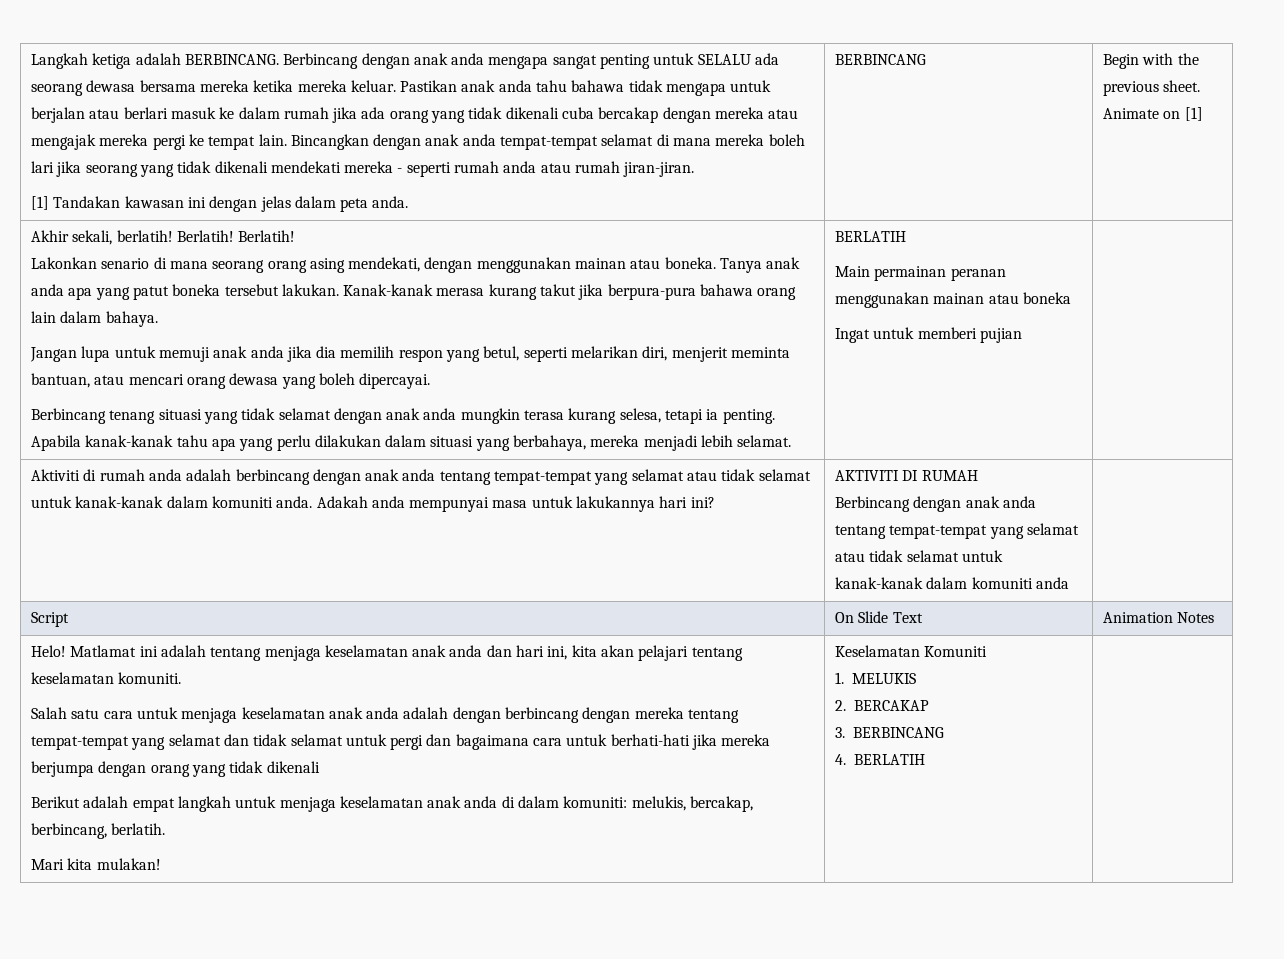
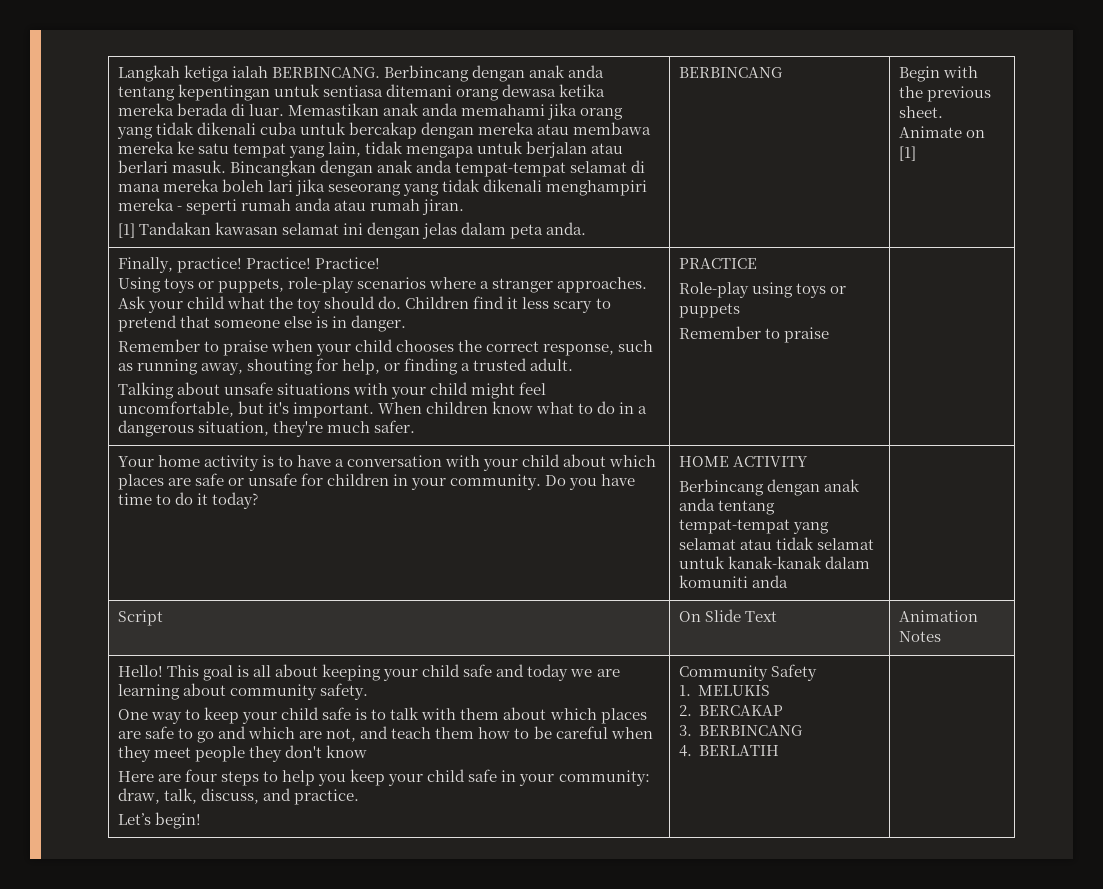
[135,53,181,65] adalah -> [231,66,268,78] ialah
[488,53,780,69] [30,80,625,96] mengapa sangat penting untuk SELALU ada seorang dewasa bersama mereka ketika mereka keluar. Pastikan anak anda tahu bahawa -> [117,84,606,101] [117,103,624,120] [116,122,652,139] [117,141,362,158] tentang kepentingan untuk sentiasa ditemani orang dewasa ketika mereka berada di luar. Memastikan anak anda memahami jika orang yang tidak dikenali cuba untuk bercakap dengan mereka atau membawa mereka ke satu tempat yang lain,
[170,107,799,123] [30,134,287,150] masuk ke dalam rumah jika ada orang yang tidak dikenali cuba bercakap dengan mereka atau mengajak mereka pergi ke tempat lain. -> [171,160,226,173] masuk.
[85,161,341,177] seorang yang tidak dikenali mendekati -> [328,179,648,196] seseorang yang tidak dikenali menghampiri
[623,162,695,177] jiran-jiran. -> [422,199,465,215] jiran.
(184, 202) none -> [282,223,340,235] selamat
[30,230,296,245] [30,257,801,273] [30,284,797,300] [30,311,158,327] [29,346,791,362] [30,373,431,389] [30,408,775,424] [30,435,792,451] [834,231,906,242] [834,266,1006,281] [834,292,1071,308] [834,327,1022,343] [30,469,811,485] [30,496,715,512] [834,470,978,481] Akhir sekali, berlatih! Berlatih! Berlatih! // Lakonkan senario di mana seorang orang asing mendekati, dengan menggunakan mainan atau boneka. Tanya anak anda apa yang patut boneka tersebut lakukan. Kanak-kanak merasa kurang takut jika berpura-pura bahawa orang lain dalam bahaya. // Jangan lupa untuk memuji anak anda jika dia memilih respon yang betul, seperti melarikan diri, menjerit meminta bantuan, atau mencari orang dewasa yang boleh dipercayai. // Berbincang tenang situasi yang tidak selamat dengan anak anda mungkin terasa kurang selesa, tetapi ia penting. Apabila kanak-kanak tahu apa yang perlu dilakukan dalam situasi yang berbahaya, mereka menjadi lebih selamat. | BERLATIH // Main permainan peranan menggunakan mainan atau boneka // Ingat untuk memberi pujian | // Aktiviti di rumah anda adalah berbincang dengan anak anda tentang tempat-tempat yang selamat atau tidak selamat untuk kanak-kanak dalam komuniti anda. Adakah anda mempunyai masa untuk lakukannya hari ini? | AKTIVITI DI RUMAH -> [117,257,381,273] [117,277,648,293] [117,296,611,313] [117,315,407,332] [117,339,654,356] [117,358,574,375] [117,382,547,399] [117,401,648,418] [117,420,416,437] [678,258,757,269] [678,282,847,298] [678,303,740,318] [678,326,829,343] [117,454,657,471] [117,473,636,490] [117,492,259,509] [678,456,808,467] Finally, practice! Practice! Practice! // Using toys or puppets, role-play scenarios where a stranger approaches. Ask your child what the toy should do. Children find it less scary to pretend that someone else is in danger. // Remember to praise when your child chooses the correct response, such as running away, shouting for help, or finding a trusted adult. // Talking about unsafe situations with your child might feel uncomfortable, but it's important. When children know what to do in a dangerous situation, they're much safer. | PRACTICE // Role-play using toys or puppets // Remember to praise | // Your home activity is to have a conversation with your child about which places are safe or unsafe for children in your community. Do you have time to do it today? | HOME ACTIVITY
[30,645,743,661] [30,672,182,684] [30,707,740,723] [30,734,771,750] [30,761,320,777] [30,796,754,812] [30,823,166,839] [30,858,161,870] [834,645,988,657] Helo! Matlamat ini adalah tentang menjaga keselamatan anak anda dan hari ini, kita akan pelajari tentang keselamatan komuniti. // Salah satu cara untuk menjaga keselamatan anak anda adalah dengan berbincang dengan mereka tentang tempat-tempat yang selamat dan tidak selamat untuk pergi dan bagaimana cara untuk berhati-hati jika mereka berjumpa dengan orang yang tidak dikenali // Berikut adalah empat langkah untuk menjaga keselamatan anak anda di dalam komuniti: melukis, bercakap, berbincang, berlatih. // Mari kita mulakan! | Keselamatan Komuniti -> [117,664,620,681] [117,683,369,700] [117,707,647,724] [117,726,653,743] [117,745,368,762] [117,769,650,786] [117,788,360,805] [117,812,201,829] [678,664,817,681] Hello! This goal is all about keeping your child safe and today we are learning about community safety. // One way to keep your child safe is to talk with them about which places are safe to go and which are not, and teach them how to be careful when they meet people they don't know // Here are four steps to help you keep your child safe in your community: draw, talk, discuss, and practice. // Let’s begin! | Community Safety

